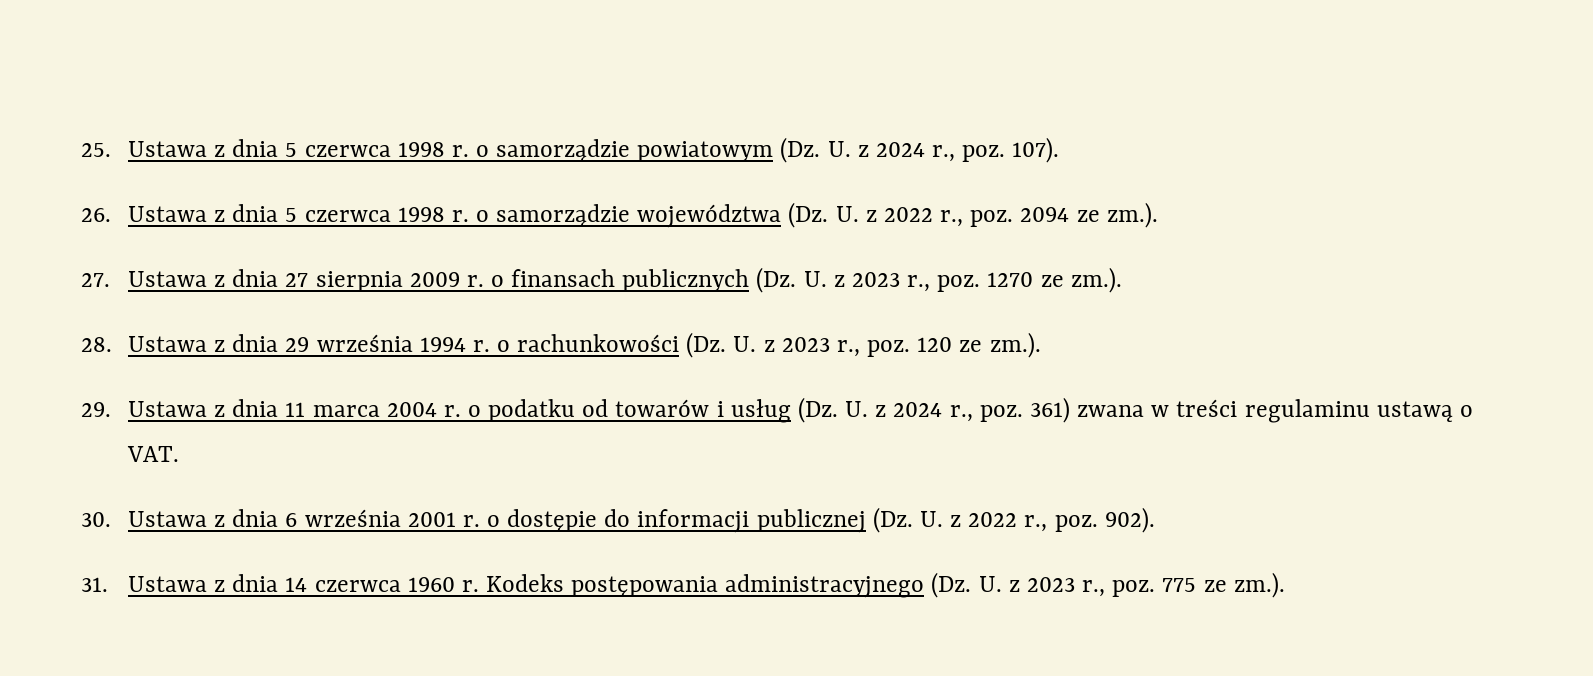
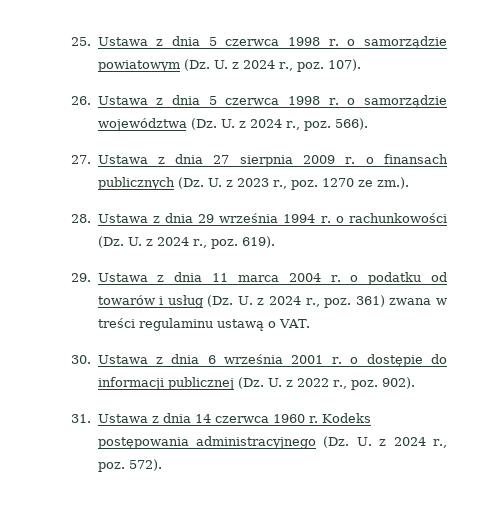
[883,202,1158,228] 2022 r., poz. 2094 ze zm.). -> [250,118,369,131] 2024 r., poz. 566).
[781,332,1041,358] 2023 r., poz. 120 ze zm.). -> [157,236,276,249] 2024 r., poz. 619).
[1026,572,1285,598] 2023 r., poz. 775 ze zm.). -> [393,437,448,448] [97,459,162,472] 2024 r., poz. 572).

